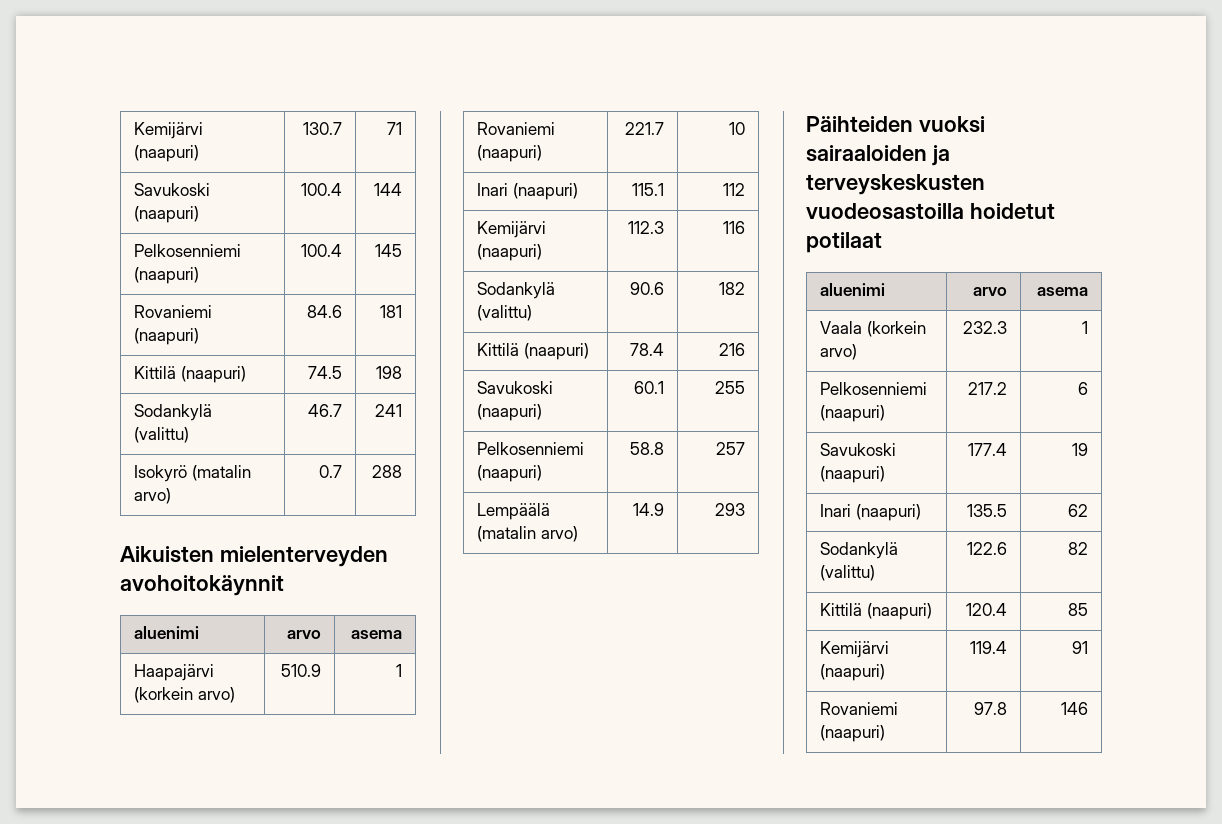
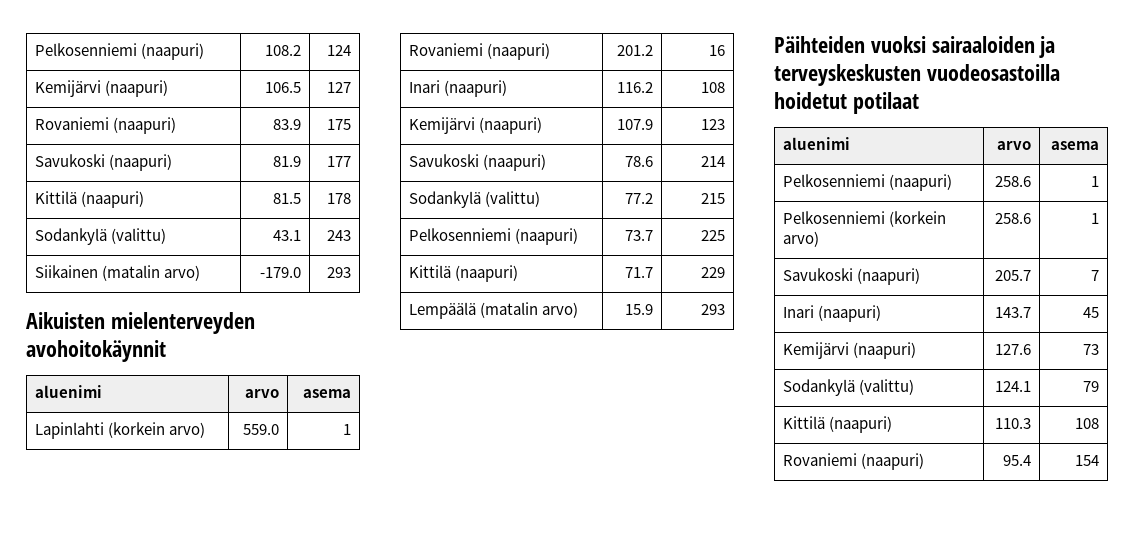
[134,122,204,139] [134,145,200,162] [302,122,342,135] [386,122,402,135] [134,183,211,196] [134,206,200,223] [300,183,342,196] [373,183,402,196] [134,244,242,257] [134,267,200,284] [300,244,342,257] [374,244,402,257] [134,305,213,318] [134,328,200,345] [306,305,342,318] [379,305,402,318] [134,366,246,383] [307,366,342,379] [375,366,402,379] [134,404,213,421] [134,427,190,443] [307,404,342,417] [374,404,402,417] [134,465,251,482] [134,488,172,504] [318,465,342,478] [371,465,402,478] Kemijärvi (naapuri) | 130.7 | 71 // Savukoski (naapuri) | 100.4 | 144 // Pelkosenniemi (naapuri) | 100.4 | 145 // Rovaniemi (naapuri) | 84.6 | 181 // Kittilä (naapuri) | 74.5 | 198 // Sodankylä (valittu) | 46.7 | 241 // Isokyrö (matalin arvo) | 0.7 | 288 -> [35,43,205,60] [264,45,301,56] [326,45,351,56] [35,80,169,97] [264,82,301,93] [326,82,351,93] [35,117,177,134] [272,119,301,130] [326,119,351,130] [35,154,173,171] [272,156,301,167] [326,156,351,167] [35,191,145,208] [272,193,301,204] [326,193,351,204] [35,228,167,245] [272,230,301,241] [326,230,351,241] [35,265,201,281] [259,267,301,278] [326,267,351,278] Pelkosenniemi (naapuri) | 108.2 | 124 // Kemijärvi (naapuri) | 106.5 | 127 // Rovaniemi (naapuri) | 83.9 | 175 // Savukoski (naapuri) | 81.9 | 177 // Kittilä (naapuri) | 81.5 | 178 // Sodankylä (valittu) | 43.1 | 243 // Siikainen (matalin arvo) | -179.0 | 293
[134,664,215,681] [134,687,235,703] [280,664,321,677] Haapajärvi (korkein arvo) | 510.9 -> [35,422,206,439] [242,424,279,435] Lapinlahti (korkein arvo) | 559.0
[624,122,664,135] [728,122,745,135] [477,183,578,200] [631,183,664,196] [722,183,745,196] [477,221,547,238] [477,244,543,261] [627,221,664,234] [722,221,745,234] [477,282,556,299] [477,305,533,321] [629,282,664,295] [718,282,745,295] [477,343,589,360] [629,343,664,356] [718,343,745,356] [477,381,554,394] [477,404,543,421] [633,381,664,394] [714,381,745,394] [477,442,585,455] [477,465,543,482] [629,442,664,455] [715,442,745,455] 221.7 | 10 // Inari (naapuri) | 115.1 | 112 // Kemijärvi (naapuri) | 112.3 | 116 // Sodankylä (valittu) | 90.6 | 182 // Kittilä (naapuri) | 78.4 | 216 // Savukoski (naapuri) | 60.1 | 255 // Pelkosenniemi (naapuri) | 58.8 | 257 -> [616,45,653,56] [708,45,725,56] [409,80,508,97] [616,82,653,93] [700,82,725,93] [409,117,543,134] [616,119,653,130] [700,119,725,130] [409,154,547,171] [624,156,653,167] [700,156,725,167] [409,191,541,208] [624,193,653,204] [700,193,725,204] [409,228,579,245] [624,230,653,241] [700,230,725,241] [409,265,519,282] [624,267,653,278] [700,267,725,278] 201.2 | 16 // Inari (naapuri) | 116.2 | 108 // Kemijärvi (naapuri) | 107.9 | 123 // Savukoski (naapuri) | 78.6 | 214 // Sodankylä (valittu) | 77.2 | 215 // Pelkosenniemi (naapuri) | 73.7 | 225 // Kittilä (naapuri) | 71.7 | 229
[632,503,664,516] 14.9 -> [624,304,653,315] 15.9
[820,321,926,337] [820,344,858,360] [962,321,1007,334] [1081,321,1088,334] [820,382,928,395] [820,405,886,422] [967,382,1007,395] [1077,382,1088,395] [820,443,897,456] [820,466,886,483] [967,443,1007,456] [1071,443,1088,456] [820,504,921,521] [966,504,1007,517] [1067,504,1088,517] [820,542,899,559] [820,565,876,581] [966,542,1007,555] [1067,542,1088,555] [820,603,932,620] [965,603,1007,616] [1067,603,1088,616] [820,641,890,658] [820,664,886,681] [969,641,1007,654] [1071,641,1088,654] [820,702,899,715] [820,725,886,742] [973,702,1007,715] [1060,702,1088,715] Vaala (korkein arvo) | 232.3 | 1 // Pelkosenniemi (naapuri) | 217.2 | 6 // Savukoski (naapuri) | 177.4 | 19 // Inari (naapuri) | 135.5 | 62 // Sodankylä (valittu) | 122.6 | 82 // Kittilä (naapuri) | 120.4 | 85 // Kemijärvi (naapuri) | 119.4 | 91 // Rovaniemi (naapuri) | 97.8 | 146 -> [783,174,953,191] [994,176,1031,187] [1090,176,1099,187] [783,211,947,227] [783,231,820,247] [994,213,1031,224] [1090,213,1099,224] [783,268,921,285] [994,270,1031,281] [1090,270,1099,281] [783,305,882,322] [994,307,1031,318] [1082,307,1099,318] [783,342,917,359] [994,344,1031,355] [1082,344,1099,355] [783,379,915,396] [994,381,1031,392] [1082,381,1099,392] [783,416,893,433] [994,418,1031,429] [1074,418,1099,429] [783,453,925,470] [1002,455,1031,466] [1074,455,1099,466] Pelkosenniemi (naapuri) | 258.6 | 1 // Pelkosenniemi (korkein arvo) | 258.6 | 1 // Savukoski (naapuri) | 205.7 | 7 // Inari (naapuri) | 143.7 | 45 // Kemijärvi (naapuri) | 127.6 | 73 // Sodankylä (valittu) | 124.1 | 79 // Kittilä (naapuri) | 110.3 | 108 // Rovaniemi (naapuri) | 95.4 | 154

